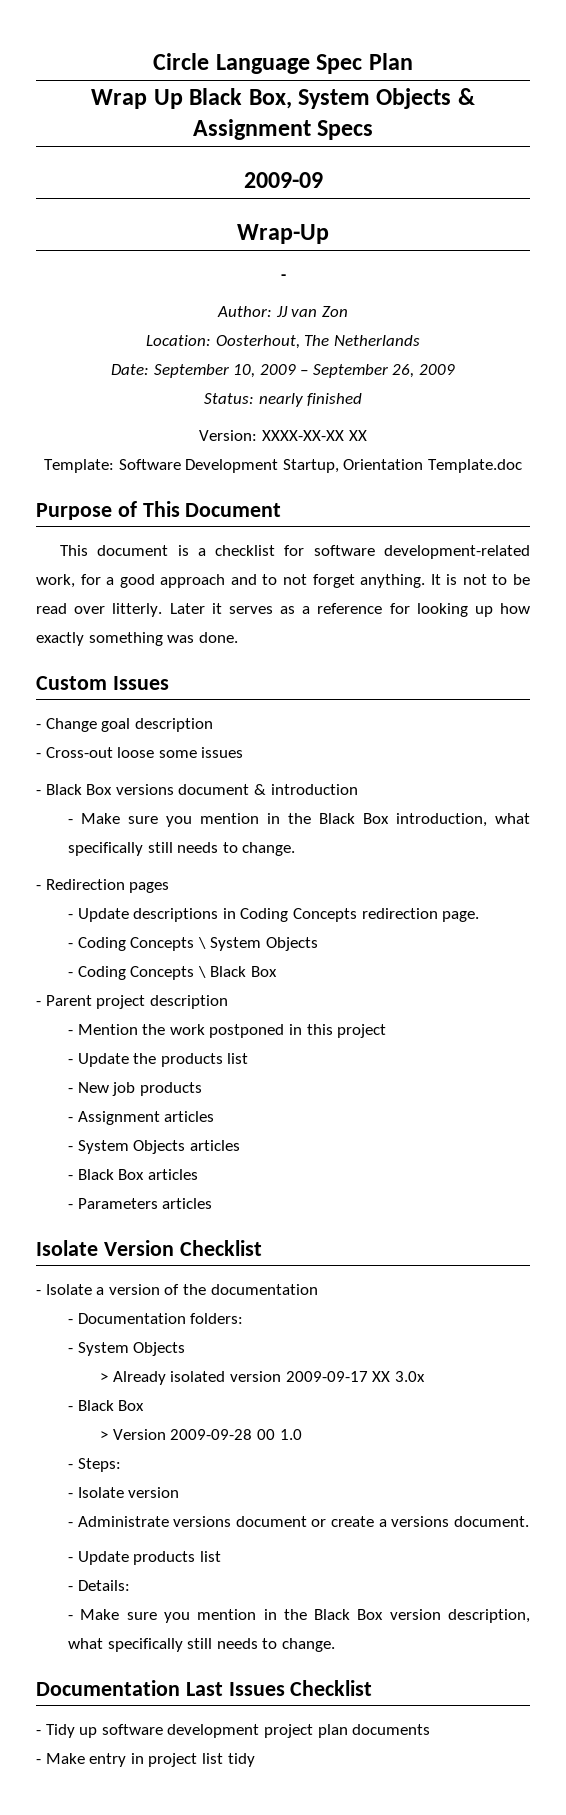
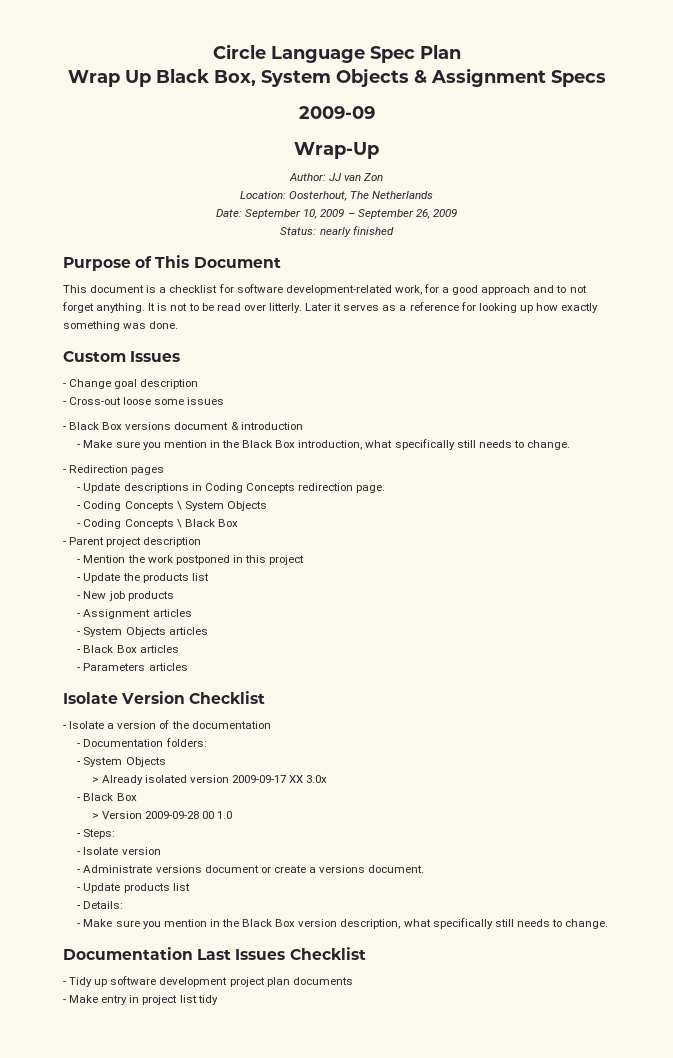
[280,274,286,280] // - -> (379, 150) none
[199,430,367,441] [44,459,522,473] // Version: XXXX-XX-XX XX // Template: Software Development Startup, Orientation Template.doc -> (394, 230) none

